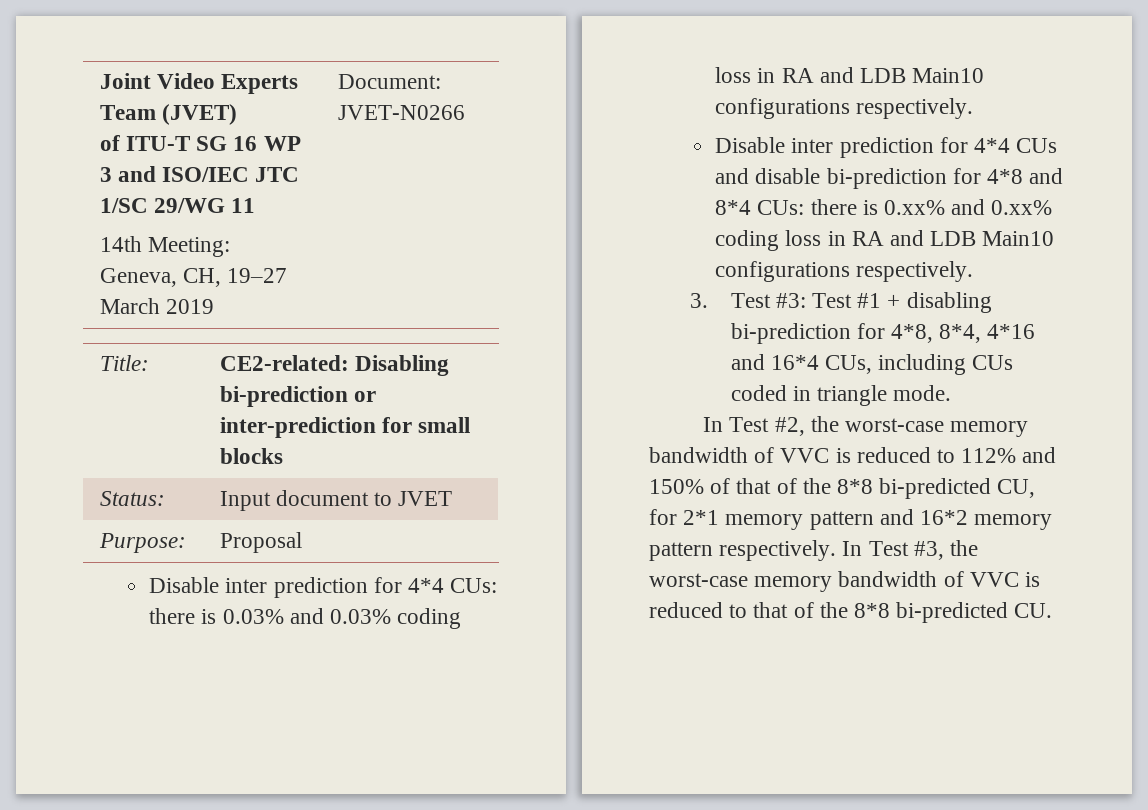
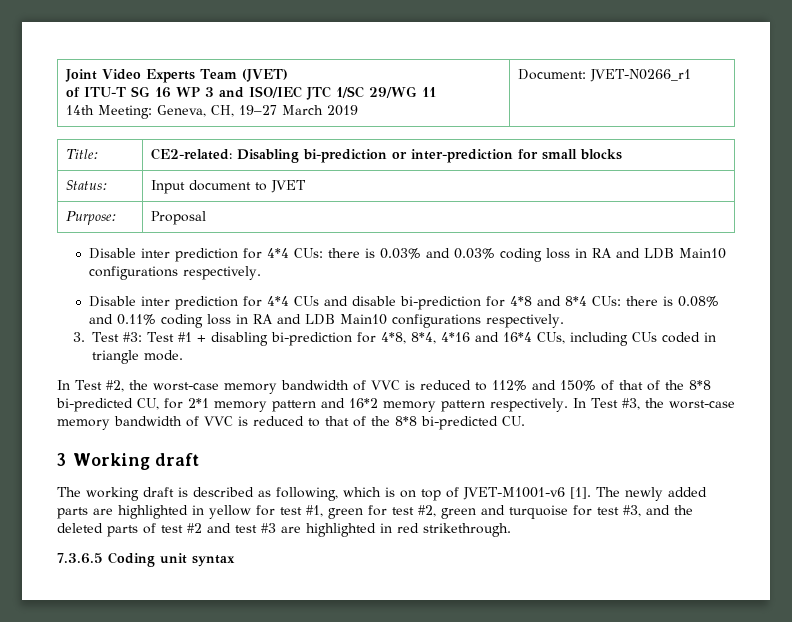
[337,105,465,120] JVET-N0266 -> [590,69,692,82] JVET-N0266_r1
[883,199,1053,215] 0.xx% and 0.xx% -> [677,296,719,307] [88,314,156,325] 0.08% and 0.11%
(1053, 610) none -> [57,453,200,470] [57,487,707,501] [57,505,693,519] [57,523,511,537] [57,552,235,567] // 3 Working draft // The working draft is described as following, which is on top of JVET-M1001-v6 [1]. The newly added parts are highlighted in yellow for test #1, green for test #2, green and turquoise for test #3, and the deleted parts of test #2 and test #3 are highlighted in red strikethrough. // 7.3.6.5 Coding unit syntax

